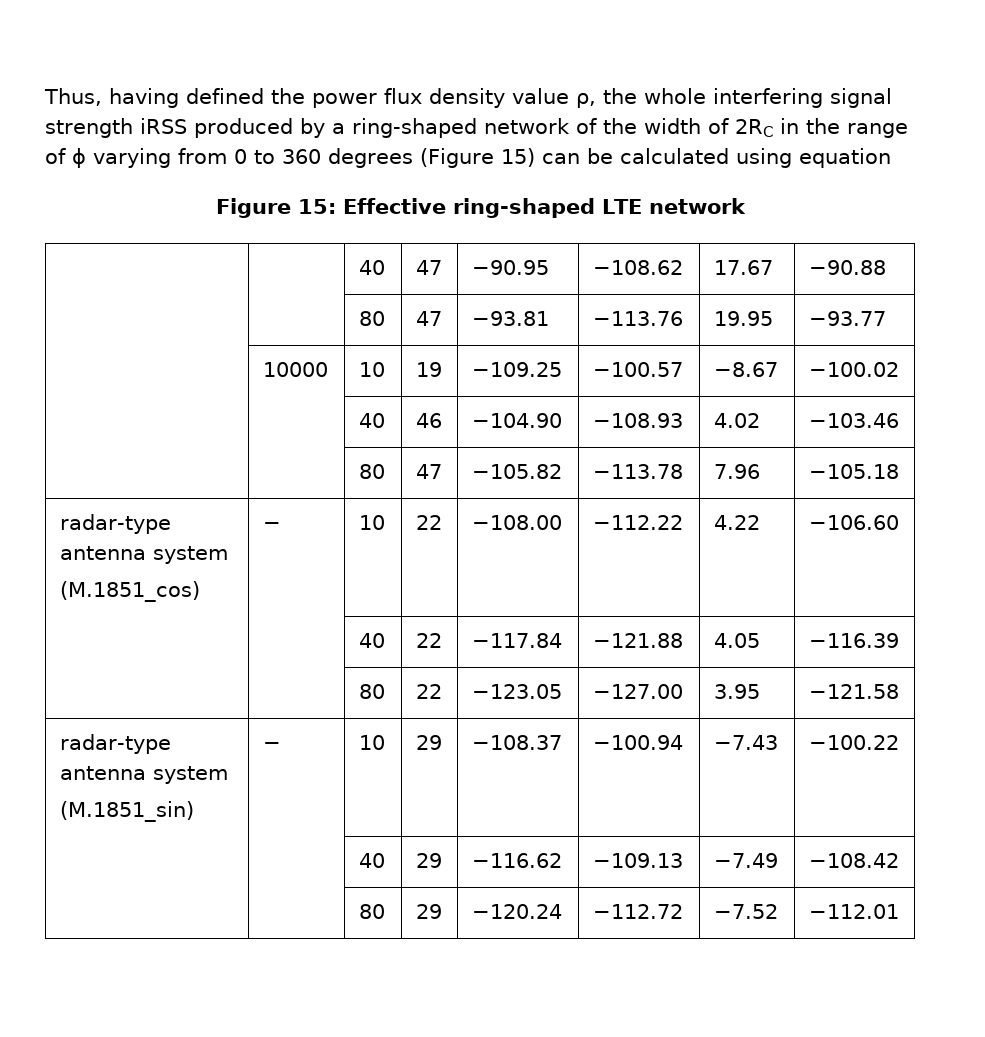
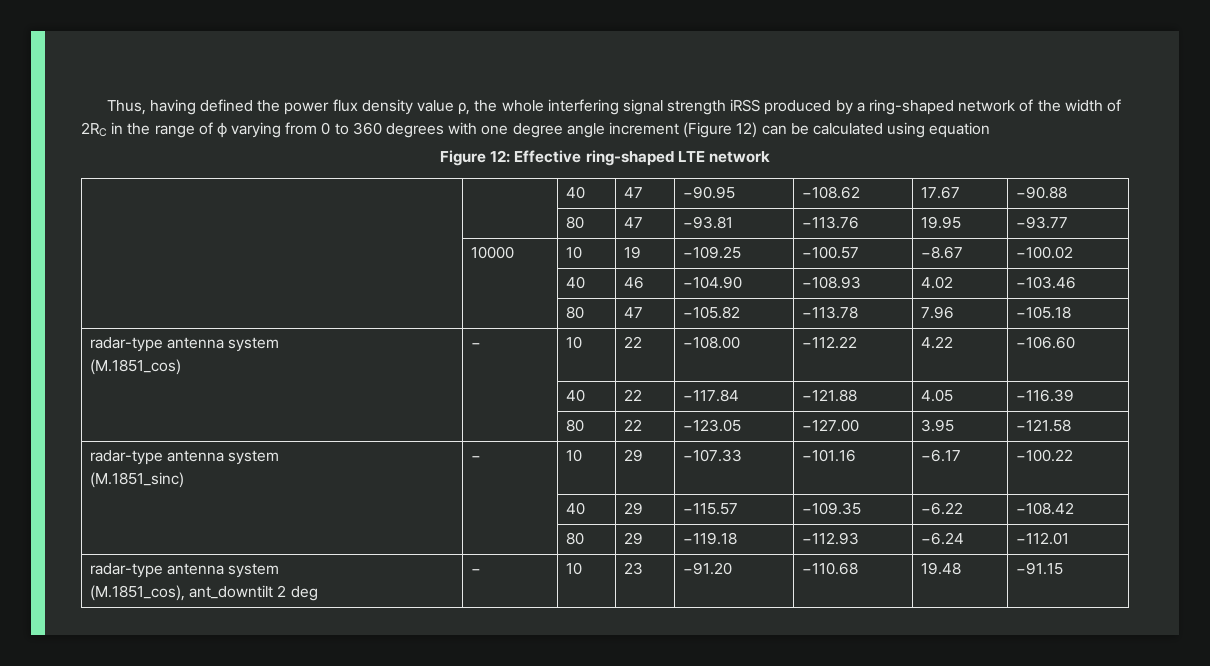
[420,148,535,168] (Figure 15) -> [448,122,758,138] with one degree angle increment (Figure 12)
[297,199,336,214] 15: -> [490,150,511,163] 12:
[59,801,194,822] (M.1851_sin) -> [89,472,184,488] (M.1851_sinc)
[471,735,562,750] [592,735,683,750] [713,735,778,750] −108.37 | −100.94 | −7.43 -> [682,449,742,462] [801,449,856,462] [920,449,961,462] −107.33 | −101.16 | −6.17
[471,853,562,868] [592,853,683,868] [713,853,778,868] −116.62 | −109.13 | −7.49 -> [682,503,738,515] [801,502,861,515] [920,502,963,515] −115.57 | −109.35 | −6.22
[471,904,562,919] [592,904,683,919] [713,904,778,919] [808,904,899,919] −120.24 | −112.72 | −7.52 | −112.01 -> [682,532,737,545] [801,532,859,545] [920,532,964,545] [1015,532,1069,545] [89,563,280,578] [89,585,318,601] [470,569,481,574] [565,562,582,575] [623,562,643,575] [682,562,732,575] [801,562,858,575] [920,562,961,575] [1015,562,1063,575] −119.18 | −112.93 | −6.24 | −112.01 // radar-type antenna system // (M.1851_cos), ant_downtilt 2 deg | − | 10 | 23 | −91.20 | −110.68 | 19.48 | −91.15

